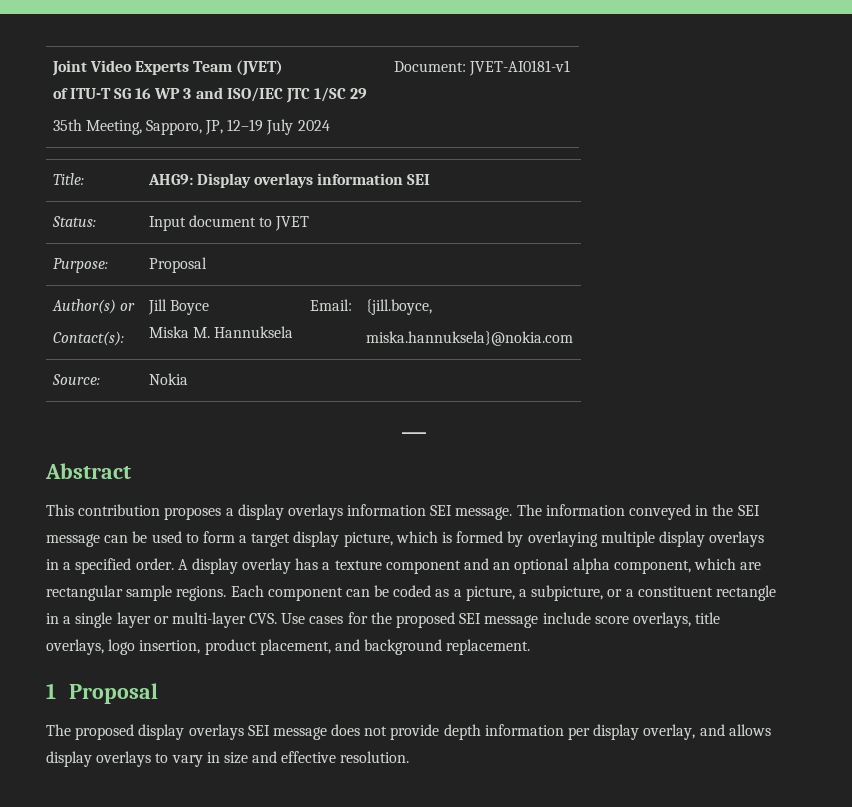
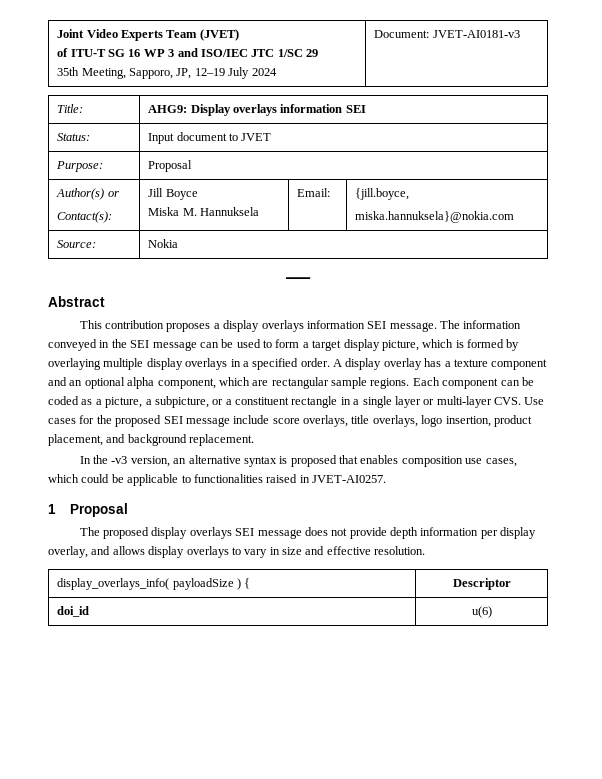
[468,60,570,76] JVET-AI0181-v1 -> [432,30,520,38] JVET-AI0181-v3
(531, 647) none -> [79,455,517,467] [48,474,386,486] // In the -v3 version, an alternative syntax is proposed that enables composition use cases, which could be applicable to functionalities raised in JVET-AI0257.
(410, 757) none -> [57,578,251,590] [452,578,511,590] [57,606,90,617] [471,606,492,618] // display_overlays_info( payloadSize ) { | Descriptor // doi_id | u(6)

